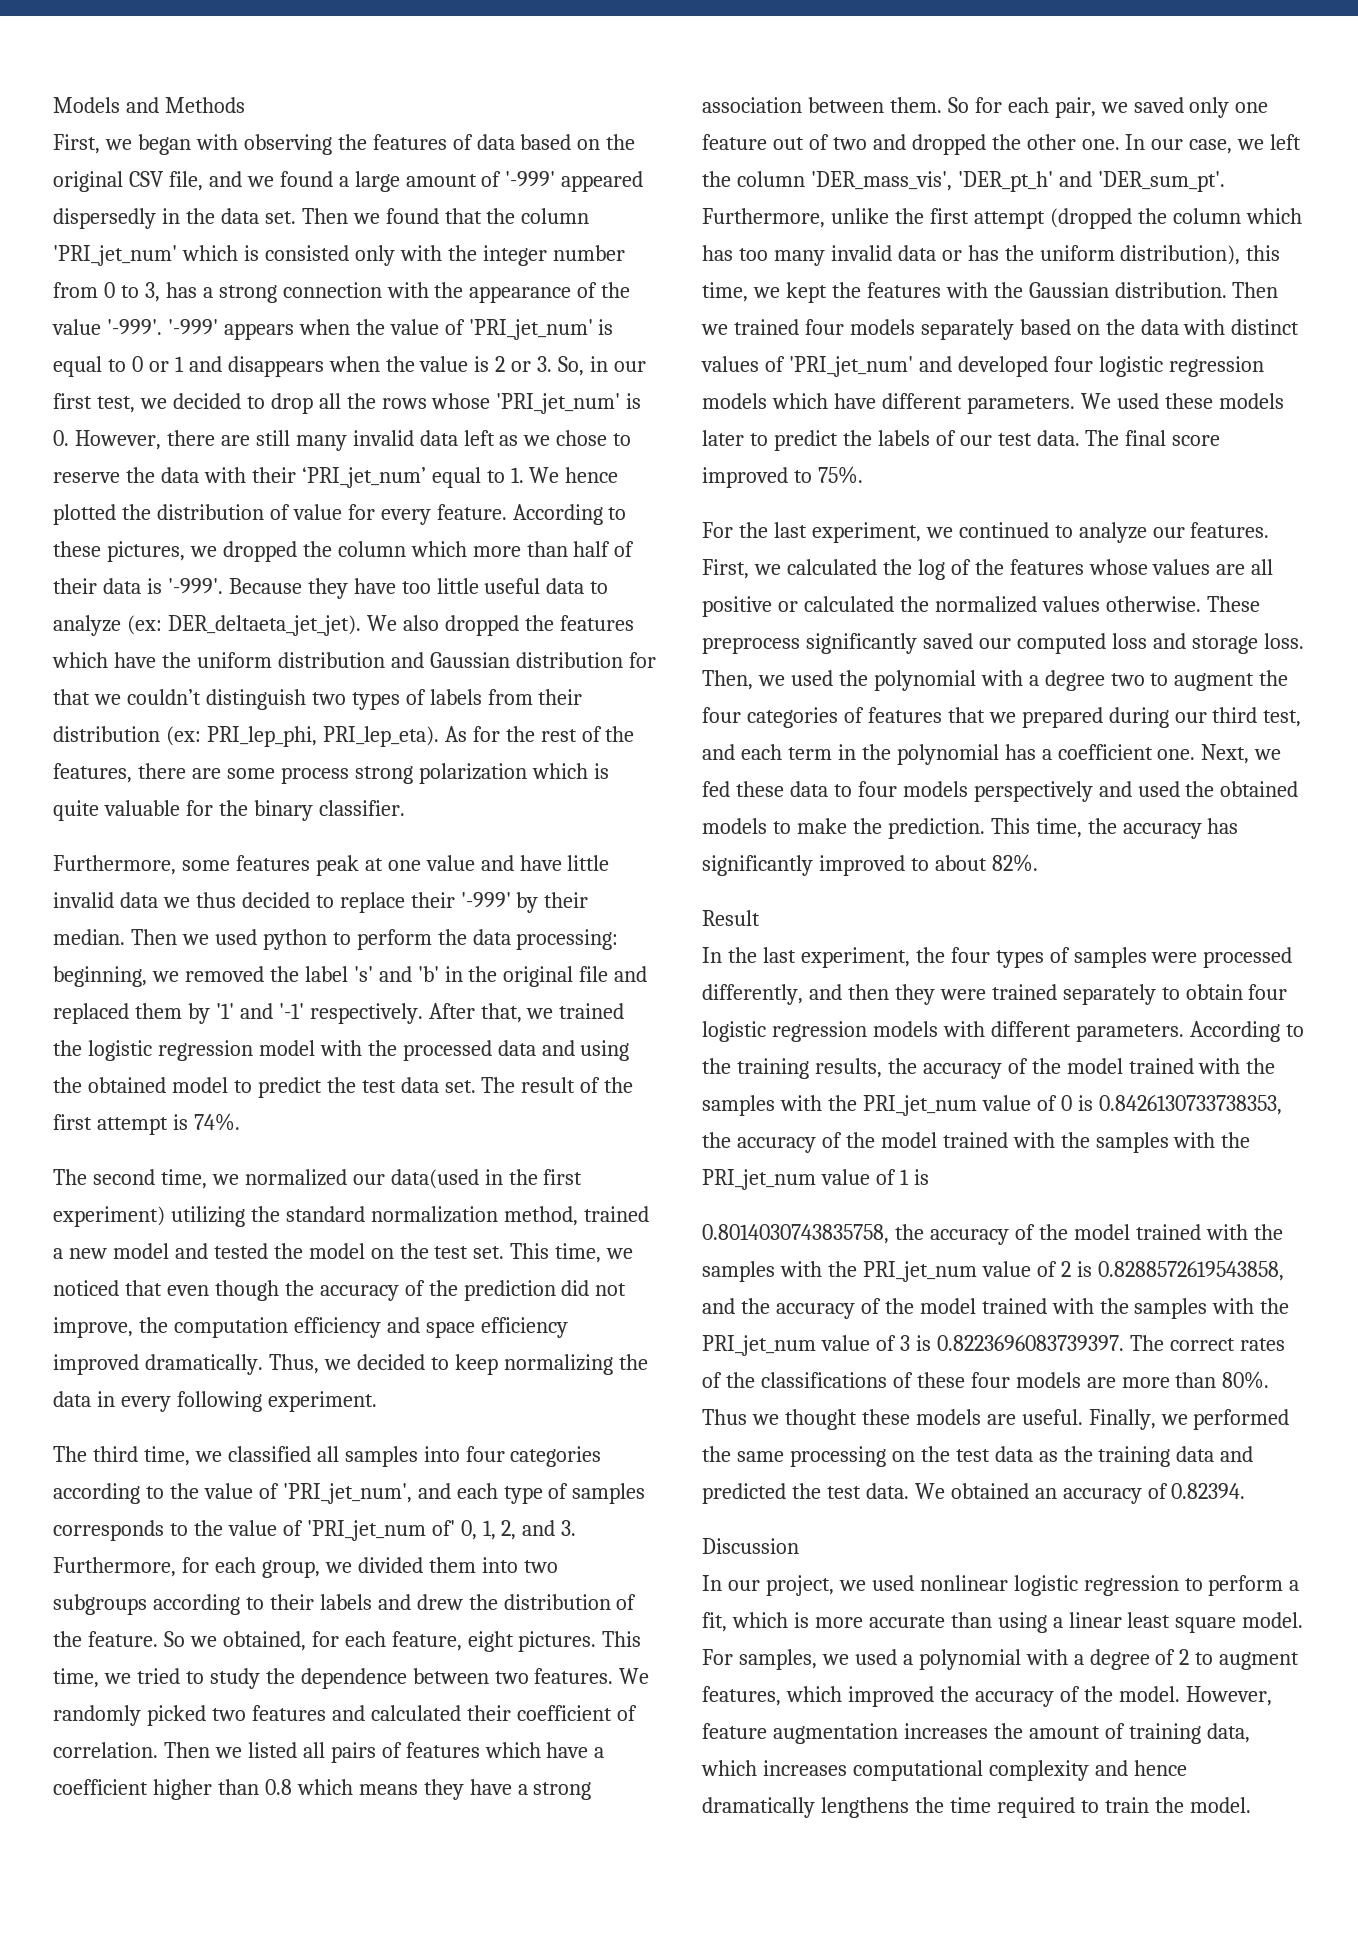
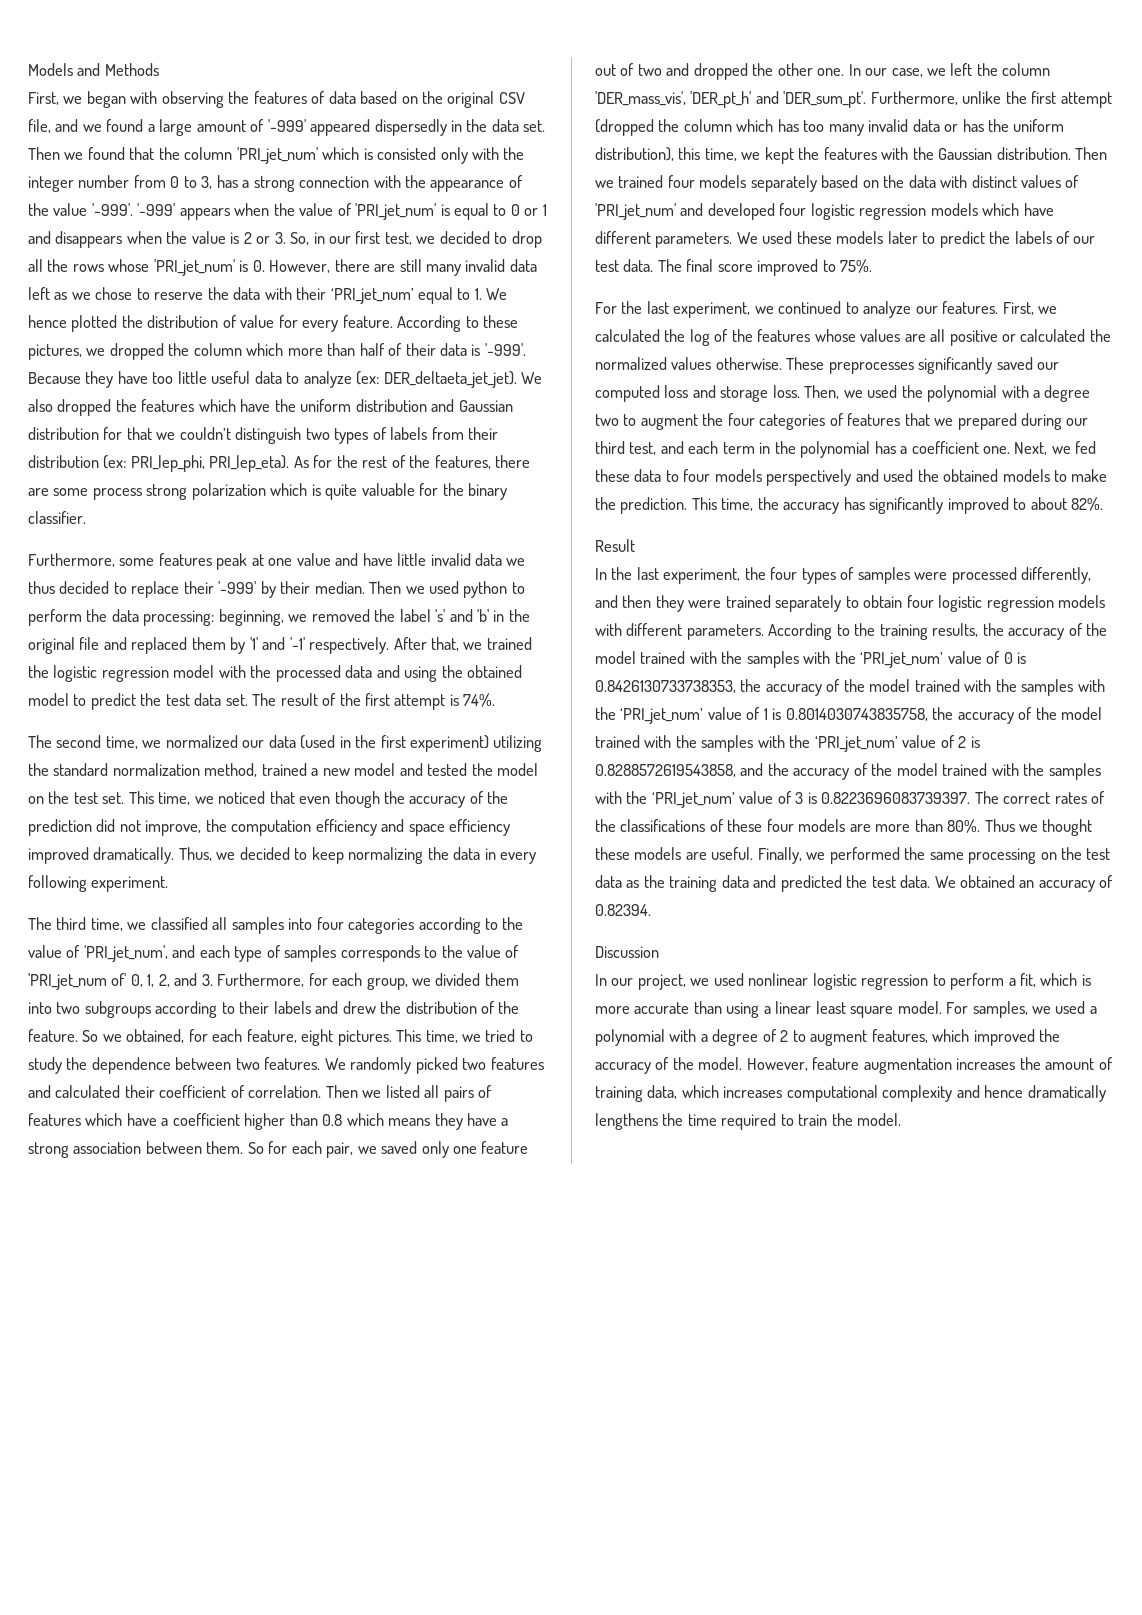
[390,1169,479,1189] data(used -> [268,735,336,749] data (used
[702,637,800,654] preprocess -> [828,362,914,374] preprocesses
[862,1095,977,1116] PRI_jet_num -> [860,652,944,668] ‘PRI_jet_num’
[702,1169,816,1190] PRI_jet_num -> [620,708,704,724] ‘PRI_jet_num’
(929, 1177) // -> (782, 714) none
[862,1261,977,1282] PRI_jet_num -> [814,736,898,752] ‘PRI_jet_num’
[702,1335,816,1356] PRI_jet_num -> [651,792,735,808] ‘PRI_jet_num’

